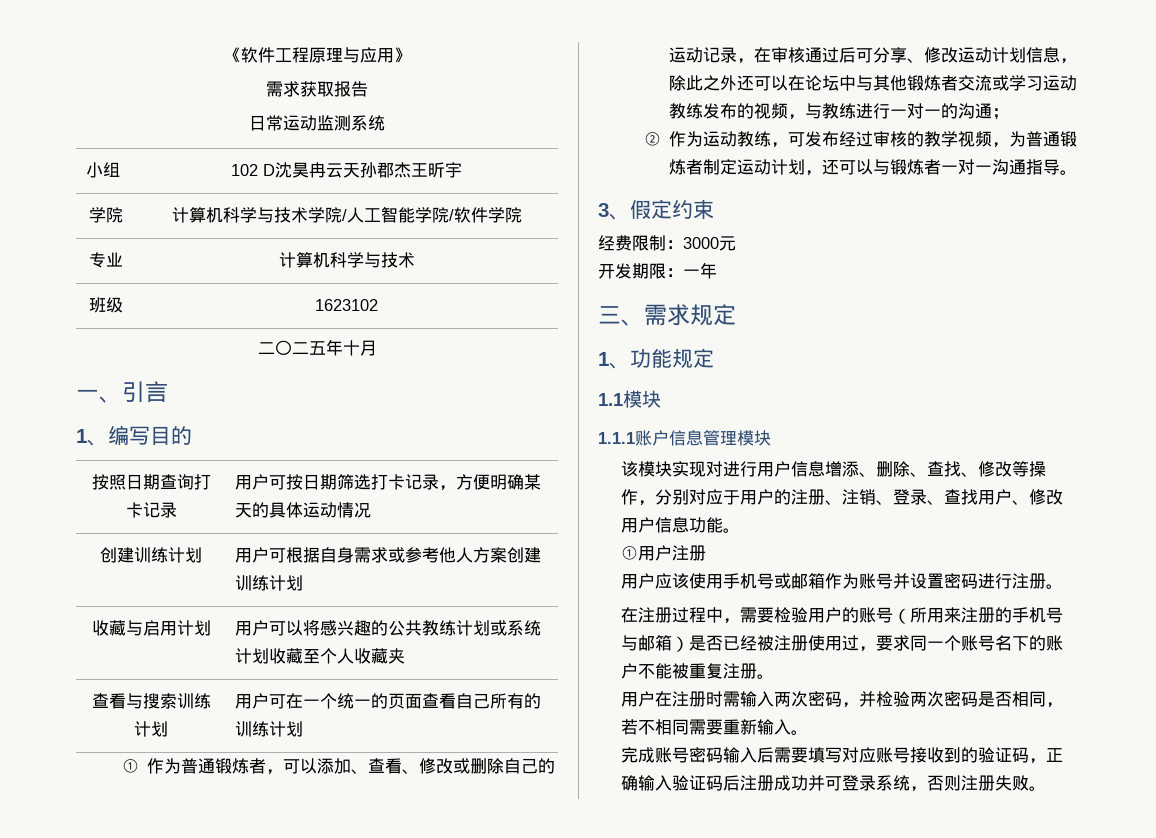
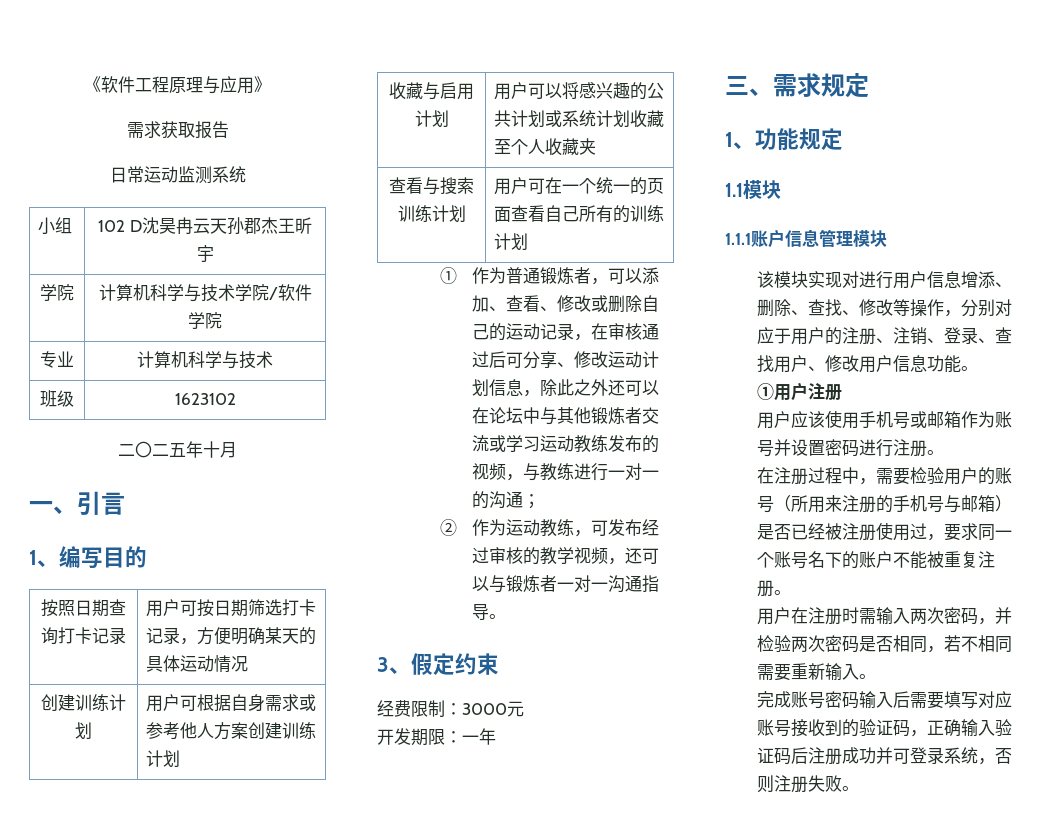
[346,206,454,223] 人工智能学院/ -> (278, 293) none
[422,620,457,636] 教练 -> (511, 118) none
[1009,131,1078,147] [669,159,823,176] 为普通锻炼者制定运动计划， -> (626, 561) none

